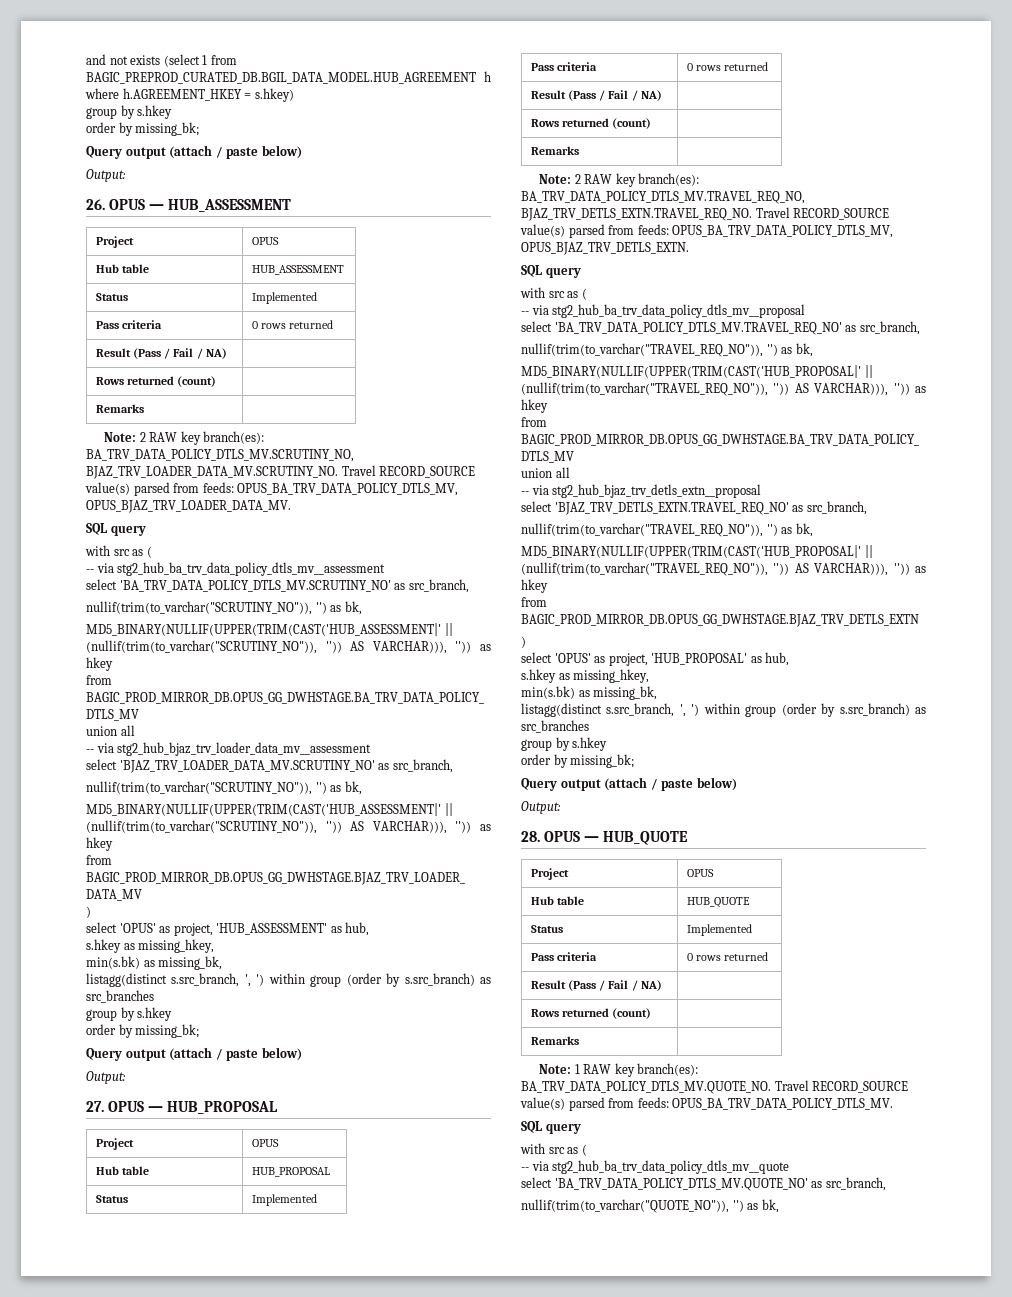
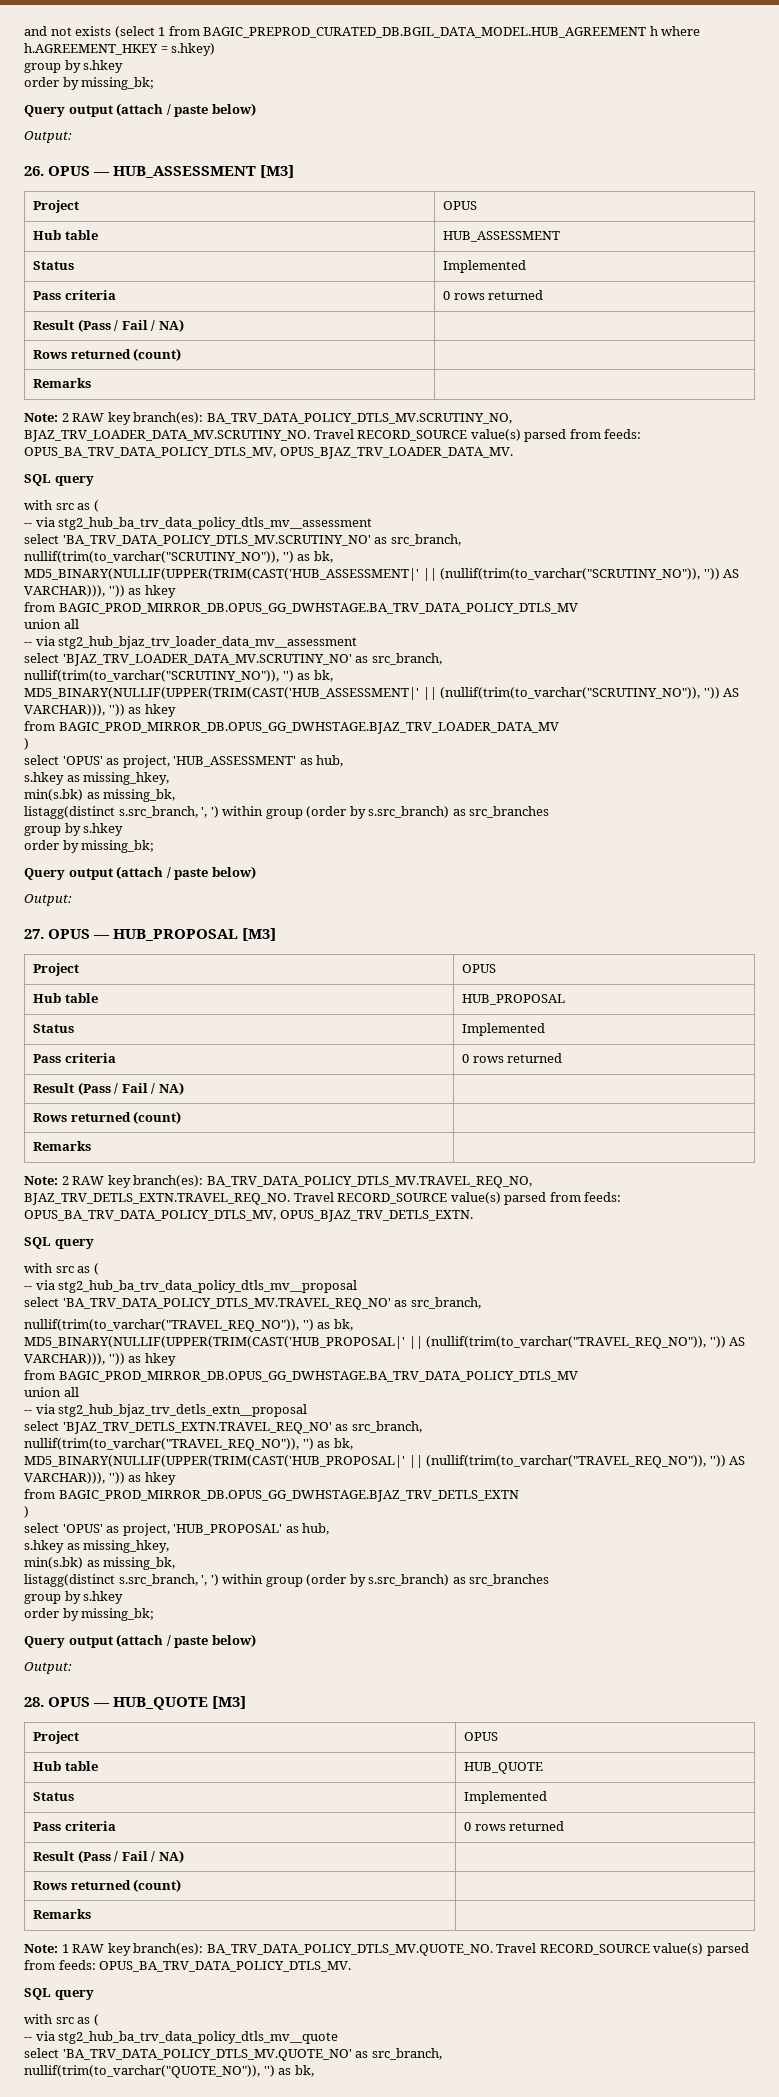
(291, 205) none -> [260,165,295,178] [M3]
(278, 1107) none -> [242,928,277,941] [M3]
(688, 838) none -> [212,1696,247,1709] [M3]

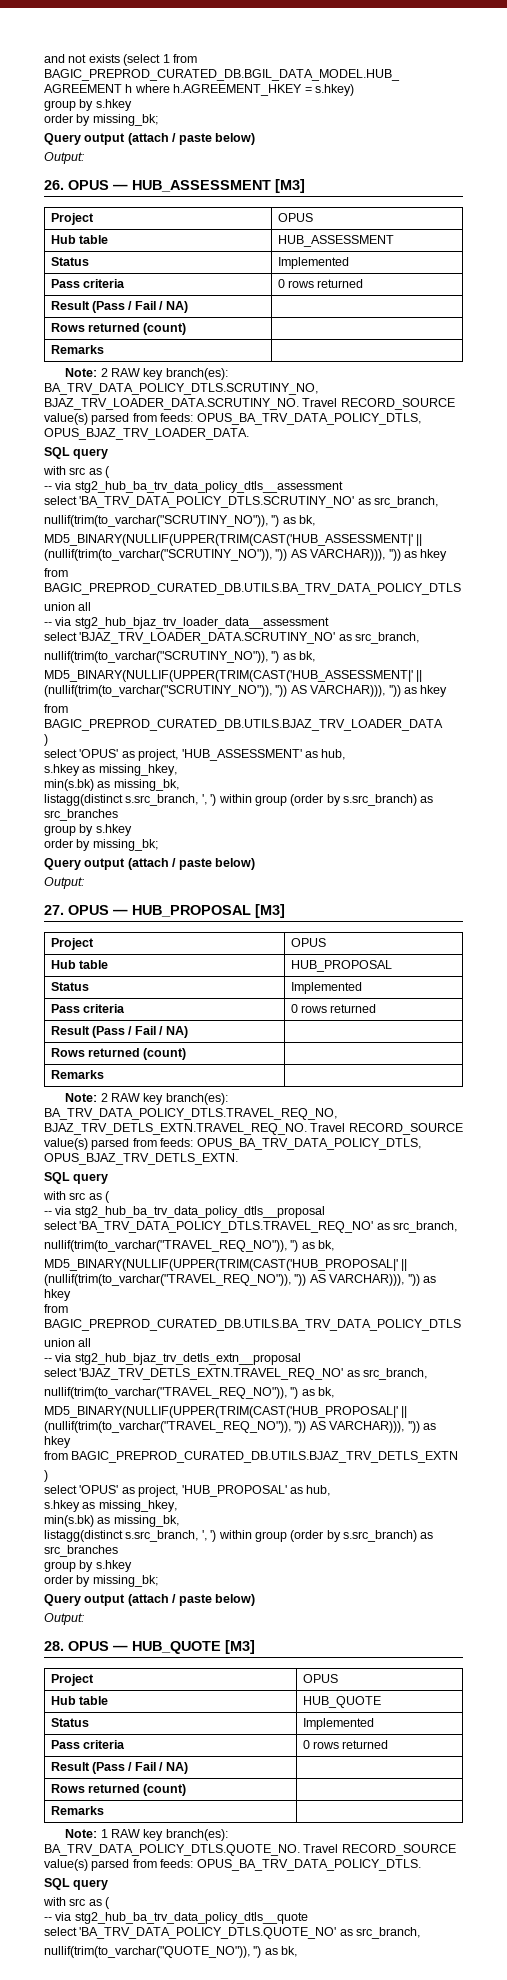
[206,413,512,424] [24,429,642,442] [24,447,513,459] [24,474,94,486] [24,500,99,512] [24,517,373,530] [24,534,371,546] BA_TRV_DATA_POLICY_DTLS_MV.SCRUTINY_NO, BJAZ_TRV_LOADER_DATA_MV.SCRUTINY_NO. Travel RECORD_SOURCE value(s) parsed from feeds: OPUS_BA_TRV_DATA_POLICY_DTLS_MV, OPUS_BJAZ_TRV_LOADER_DATA_MV. // SQL query // with src as ( // -- via stg2_hub_ba_trv_data_policy_dtls_mv__assessment // select 'BA_TRV_DATA_POLICY_DTLS_MV.SCRUTINY_NO' -> [44,383,318,395] [44,398,455,410] [44,413,421,425] [44,428,249,440] [44,447,109,459] [43,466,111,478] [44,481,343,493] [44,496,355,508] BA_TRV_DATA_POLICY_DTLS.SCRUTINY_NO, BJAZ_TRV_LOADER_DATA.SCRUTINY_NO. Travel RECORD_SOURCE value(s) parsed from feeds: OPUS_BA_TRV_DATA_POLICY_DTLS, OPUS_BJAZ_TRV_LOADER_DATA. // SQL query // with src as ( // -- via stg2_hub_ba_trv_data_policy_dtls__assessment // select 'BA_TRV_DATA_POLICY_DTLS.SCRUTINY_NO'
[58,603,578,614] [24,619,79,629] [24,636,358,649] [24,653,352,666] BAGIC_PROD_MIRROR_DB.OPUS_GG_DWHSTAGE.BA_TRV_DATA_POLICY_DTLS_MV // union all // -- via stg2_hub_bjaz_trv_loader_data_mv__assessment // select 'BJAZ_TRV_LOADER_DATA_MV.SCRUTINY_NO' -> [44,583,461,595] [44,602,92,611] [44,617,329,629] [44,632,336,644] BAGIC_PREPROD_CURATED_DB.UTILS.BA_TRV_DATA_POLICY_DTLS // union all // -- via stg2_hub_bjaz_trv_loader_data__assessment // select 'BJAZ_TRV_LOADER_DATA.SCRUTINY_NO'
[58,722,559,734] BAGIC_PROD_MIRROR_DB.OPUS_GG_DWHSTAGE.BJAZ_TRV_LOADER_DATA_MV -> [44,719,443,731] BAGIC_PREPROD_CURATED_DB.UTILS.BJAZ_TRV_LOADER_DATA
[206,1176,532,1188] BA_TRV_DATA_POLICY_DTLS_MV.TRAVEL_REQ_NO, -> [44,1108,337,1120] BA_TRV_DATA_POLICY_DTLS.TRAVEL_REQ_NO,
[24,1210,276,1221] OPUS_BA_TRV_DATA_POLICY_DTLS_MV, -> [196,1138,421,1150] OPUS_BA_TRV_DATA_POLICY_DTLS,
[58,1280,358,1293] [24,1297,391,1310] stg2_hub_ba_trv_data_policy_dtls_mv__proposal // select 'BA_TRV_DATA_POLICY_DTLS_MV.TRAVEL_REQ_NO' -> [74,1206,325,1218] [44,1221,374,1233] stg2_hub_ba_trv_data_policy_dtls__proposal // select 'BA_TRV_DATA_POLICY_DTLS.TRAVEL_REQ_NO'
[58,1371,578,1382] BAGIC_PROD_MIRROR_DB.OPUS_GG_DWHSTAGE.BA_TRV_DATA_POLICY_DTLS_MV -> [44,1319,461,1331] BAGIC_PREPROD_CURATED_DB.UTILS.BA_TRV_DATA_POLICY_DTLS
[58,1490,519,1502] BAGIC_PROD_MIRROR_DB.OPUS_GG_DWHSTAGE.BJAZ_TRV_DETLS_EXTN -> [71,1451,459,1463] BAGIC_PREPROD_CURATED_DB.UTILS.BJAZ_TRV_DETLS_EXTN
[206,1943,749,1956] [24,1960,352,1972] [24,1988,94,2000] [24,2014,99,2026] [24,2031,339,2044] [24,2048,352,2061] BA_TRV_DATA_POLICY_DTLS_MV.QUOTE_NO. Travel RECORD_SOURCE value(s) parsed from feeds: OPUS_BA_TRV_DATA_POLICY_DTLS_MV. // SQL query // with src as ( // -- via stg2_hub_ba_trv_data_policy_dtls_mv__quote // select 'BA_TRV_DATA_POLICY_DTLS_MV.QUOTE_NO' -> [44,1844,456,1856] [44,1859,421,1871] [44,1878,109,1890] [43,1897,111,1909] [44,1912,308,1924] [44,1927,337,1939] BA_TRV_DATA_POLICY_DTLS.QUOTE_NO. Travel RECORD_SOURCE value(s) parsed from feeds: OPUS_BA_TRV_DATA_POLICY_DTLS. // SQL query // with src as ( // -- via stg2_hub_ba_trv_data_policy_dtls__quote // select 'BA_TRV_DATA_POLICY_DTLS.QUOTE_NO'

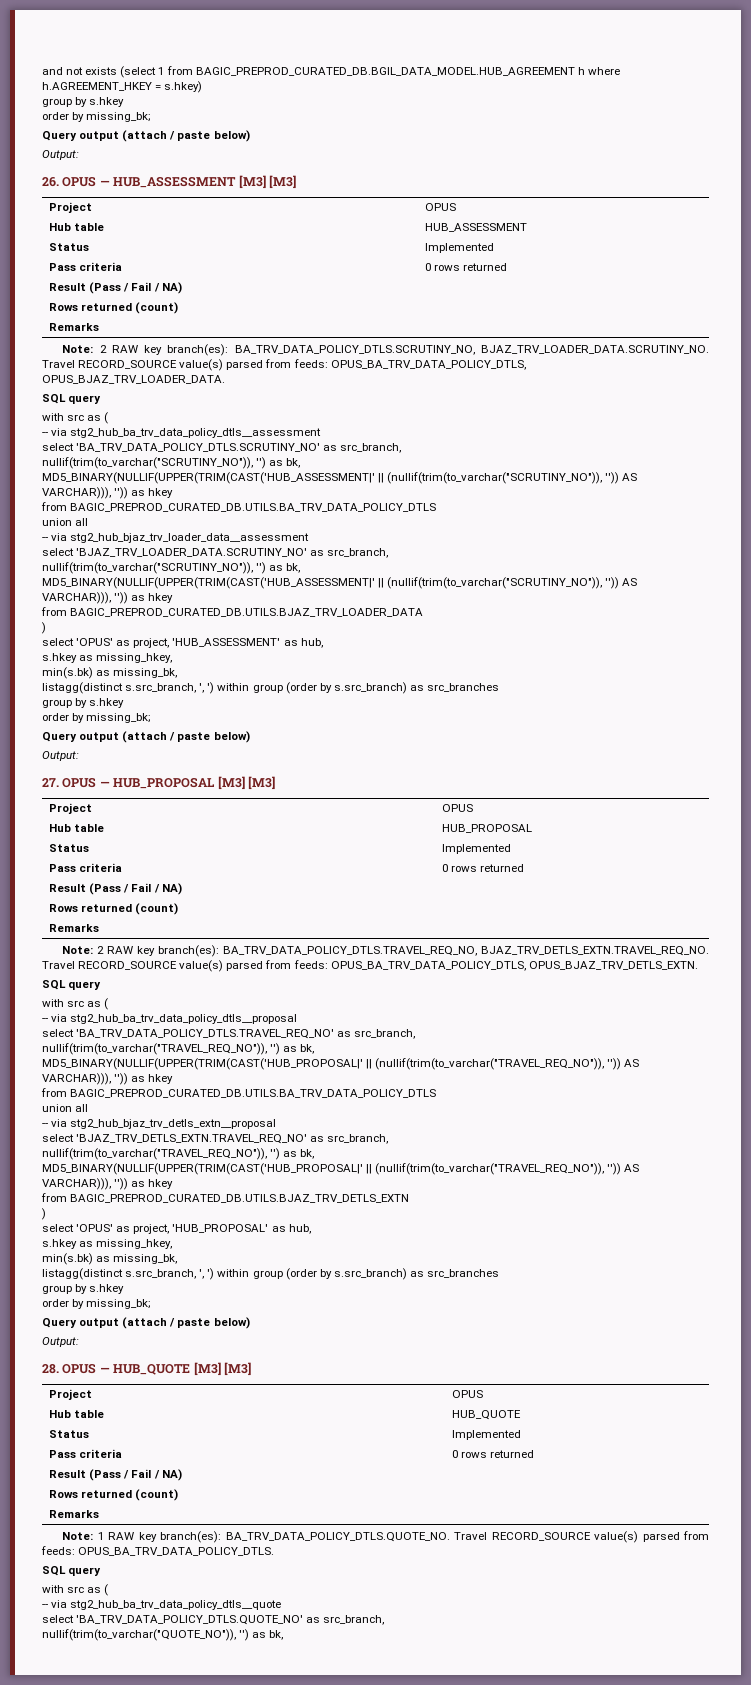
(305, 186) none -> [268,175,296,189] [M3]
(285, 911) none -> [247,776,275,790] [M3]
(255, 1647) none -> [223,1362,251,1376] [M3]

